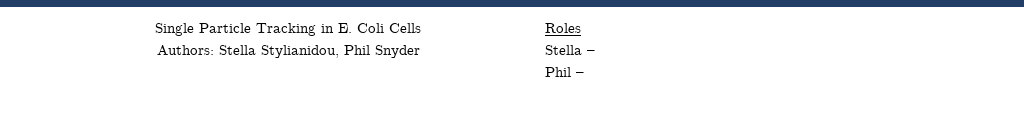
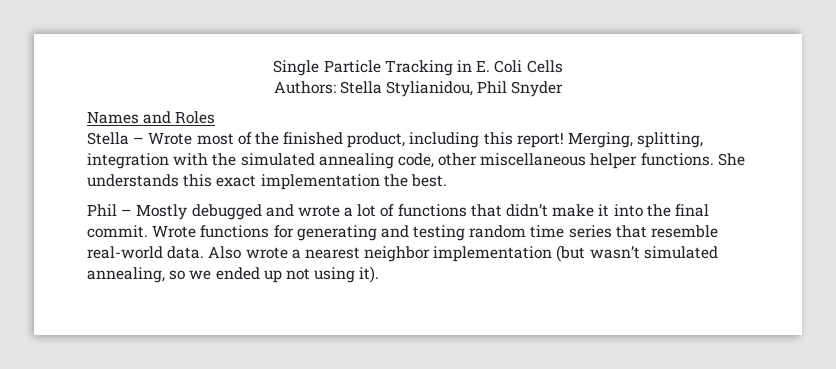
(420, 51) none -> [87,111,172,124] Names and
[545,67,584,77] // Phil – -> [148,132,704,148] [87,153,745,169] [87,174,447,190] [87,204,709,220] [87,225,719,241] [87,245,718,262] [87,266,380,283] Wrote most of the finished product, including this report! Merging, splitting, integration with the simulated annealing code, other miscellaneous helper functions. She understands this exact implementation the best. // Phil – Mostly debugged and wrote a lot of functions that didn’t make it into the final commit. Wrote functions for generating and testing random time series that resemble real-world data. Also wrote a nearest neighbor implementation (but wasn’t simulated annealing, so we ended up not using it).

